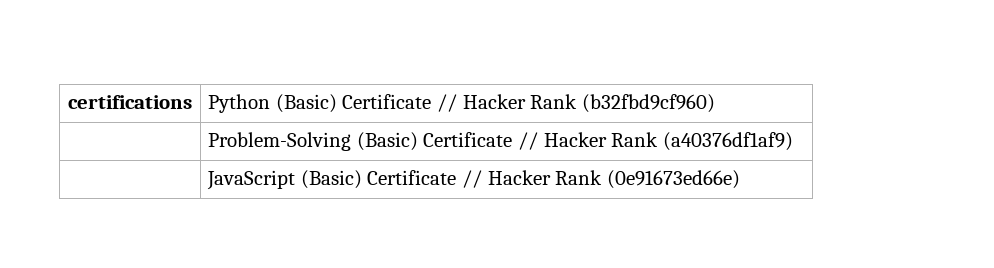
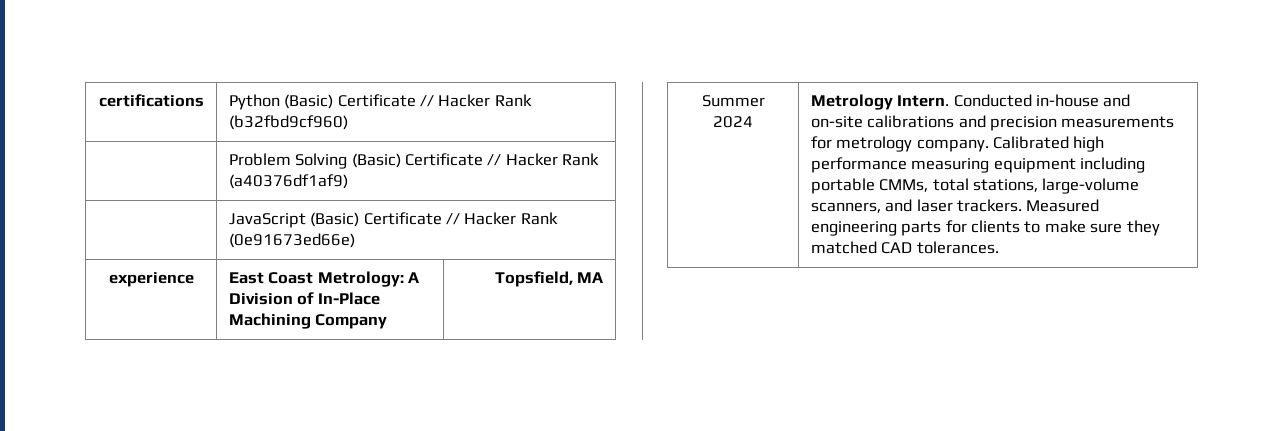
[208,132,352,151] Problem-Solving -> [228,153,348,169] Problem Solving
(740, 179) none -> [108,272,194,287] [228,271,419,287] [228,292,380,305] [228,313,388,329] [494,271,604,287] [701,95,765,107] [713,116,753,128] [810,94,1131,110] [810,115,1175,131] [810,136,1105,152] [810,157,1145,173] [810,178,1140,194] [810,199,1100,213] [810,220,1160,236] [810,241,999,254] // experience | East Coast Metrology: A Division of In-Place Machining Company | Topsfield, MA // Summer 2024 | Metrology Intern. Conducted in-house and on-site calibrations and precision measurements for metrology company. Calibrated high performance measuring equipment including portable CMMs, total stations, large-volume scanners, and laser trackers. Measured engineering parts for clients to make sure they matched CAD tolerances.

